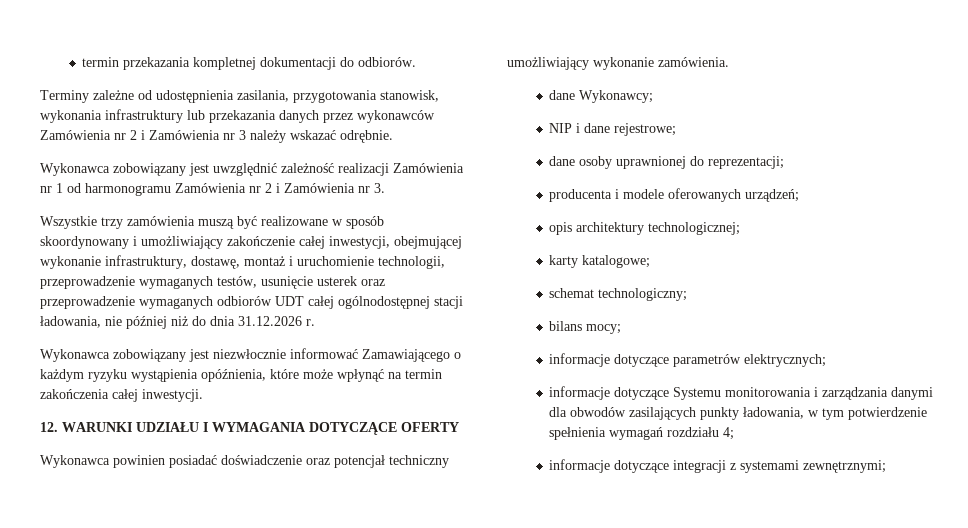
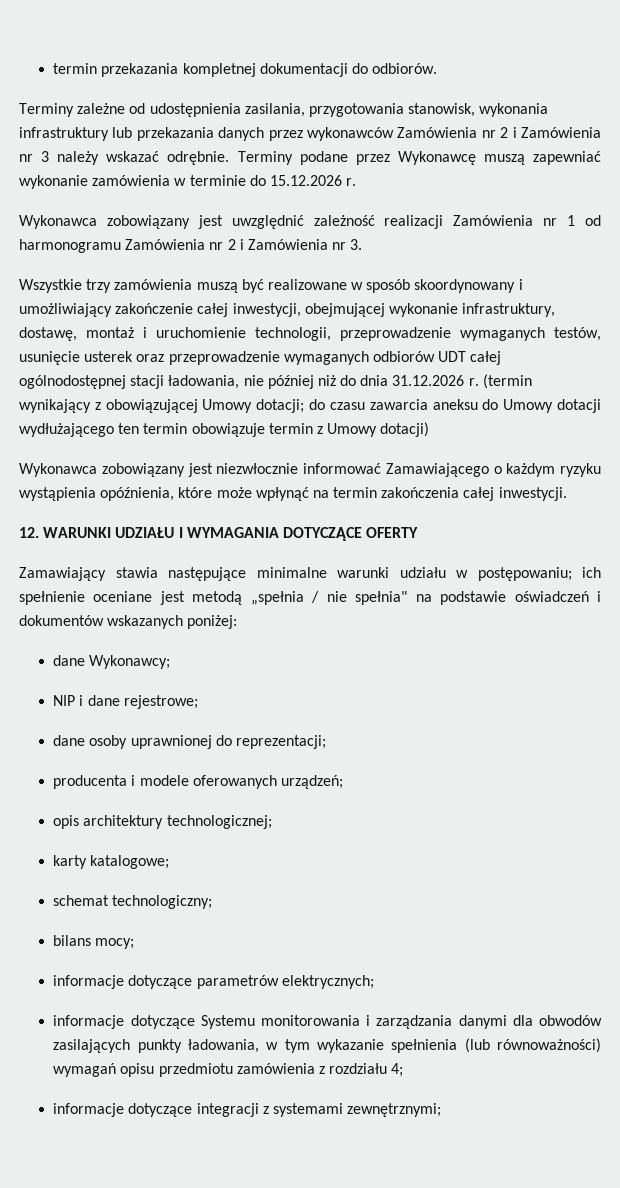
(393, 136) none -> [237,151,602,165] [19,175,357,189] Terminy podane przez Wykonawcę muszą zapewniać wykonanie zamówienia w terminie do 15.12.2026 r.
(315, 322) none -> [482,374,532,389] [19,399,601,413] [19,422,430,437] (termin wynikający z obowiązującej Umowy dotacji; do czasu zawarcia aneksu do Umowy dotacji wydłużającego ten termin obowiązuje termin z Umowy dotacji)
[40,455,449,468] [507,57,729,70] Wykonawca powinien posiadać doświadczenie oraz potencjał techniczny umożliwiający wykonanie zamówienia. -> [19,567,601,581] [19,591,601,605] [19,615,238,629] Zamawiający stawia następujące minimalne warunki udziału w postępowaniu; ich spełnienie oceniane jest metodą „spełnia / nie spełnia" na podstawie oświadczeń i dokumentów wskazanych poniżej:
[848,407,928,420] [549,427,664,440] potwierdzenie spełnienia wymagań -> [316,1038,601,1053] [53,1063,326,1077] wykazanie spełnienia (lub równoważności) wymagań opisu przedmiotu zamówienia z

